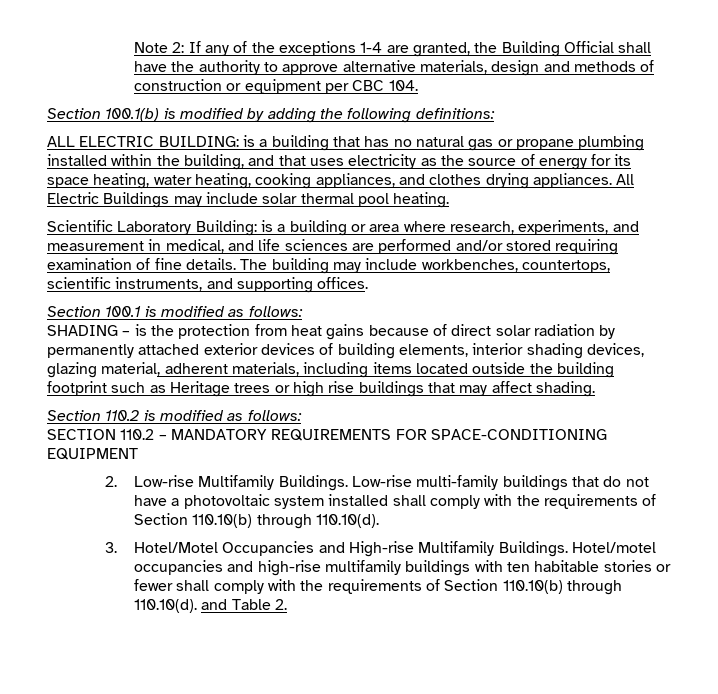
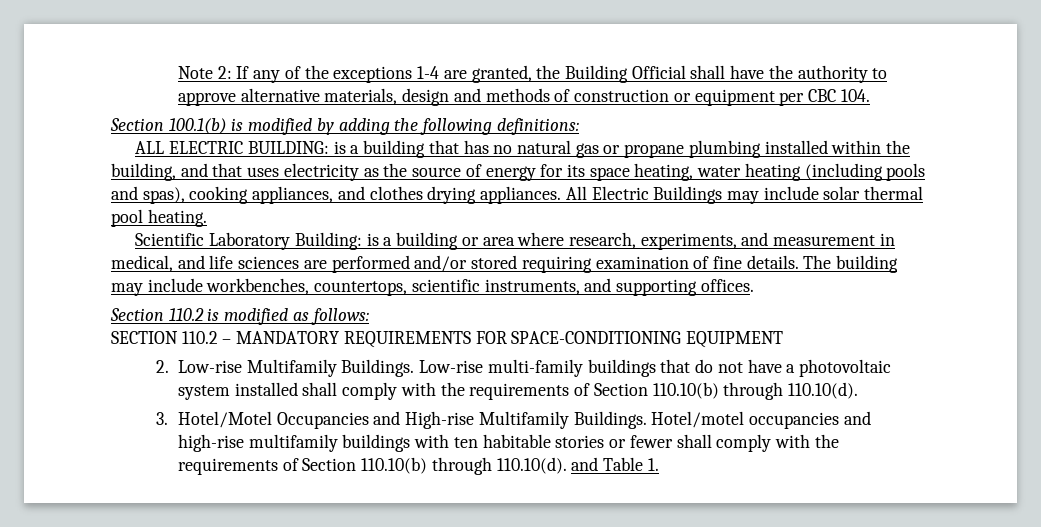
[194,173,251,189] heating, -> [744,163,926,181] [111,186,185,204] heating (including pools and spas),
[47,306,303,317] [47,324,616,340] [47,343,644,359] [47,362,614,378] [47,381,595,397] // Section 100.1 is modified as follows: // SHADING – is the protection from heat gains because of direct solar radiation by permanently attached exterior devices of building elements, interior shading devices, glazing material, adherent materials, including items located outside the building footprint such as Heritage trees or high rise buildings that may affect shading. -> (754, 285) none
[274,599,287,610] 2. -> [647,458,659,471] 1.

